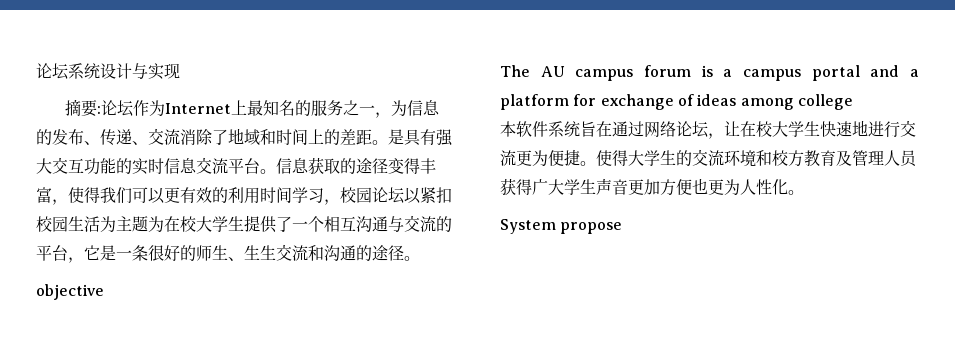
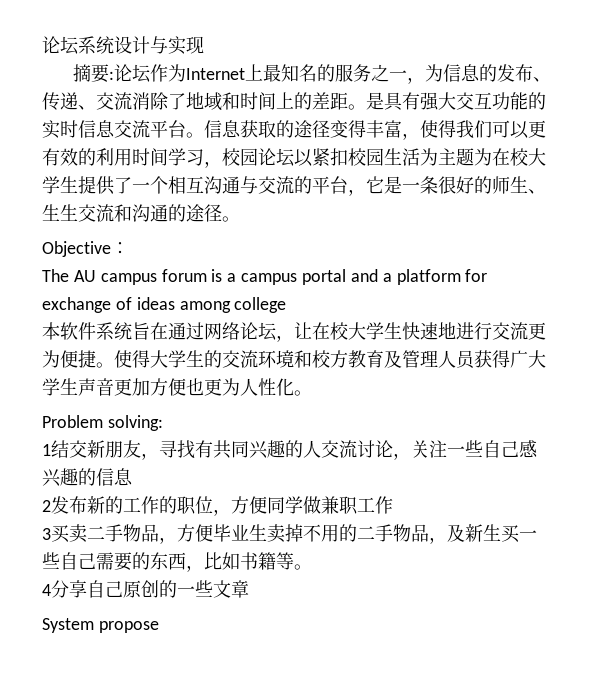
[36,284,104,300] objective -> [42,241,129,257] Objective：
(804, 192) none -> [42,415,163,431] [42,440,538,460] [42,468,133,487] [42,496,393,516] [42,524,537,544] [42,552,312,572] [42,580,249,598] // Problem solving: // 1结交新朋友，寻找有共同兴趣的人交流讨论，关注一些自己感兴趣的信息 // 2发布新的工作的职位，方便同学做兼职工作 // 3买卖二手物品，方便毕业生卖掉不用的二手物品，及新生买一些自己需要的东西，比如书籍等。 // 4分享自己原创的一些文章

